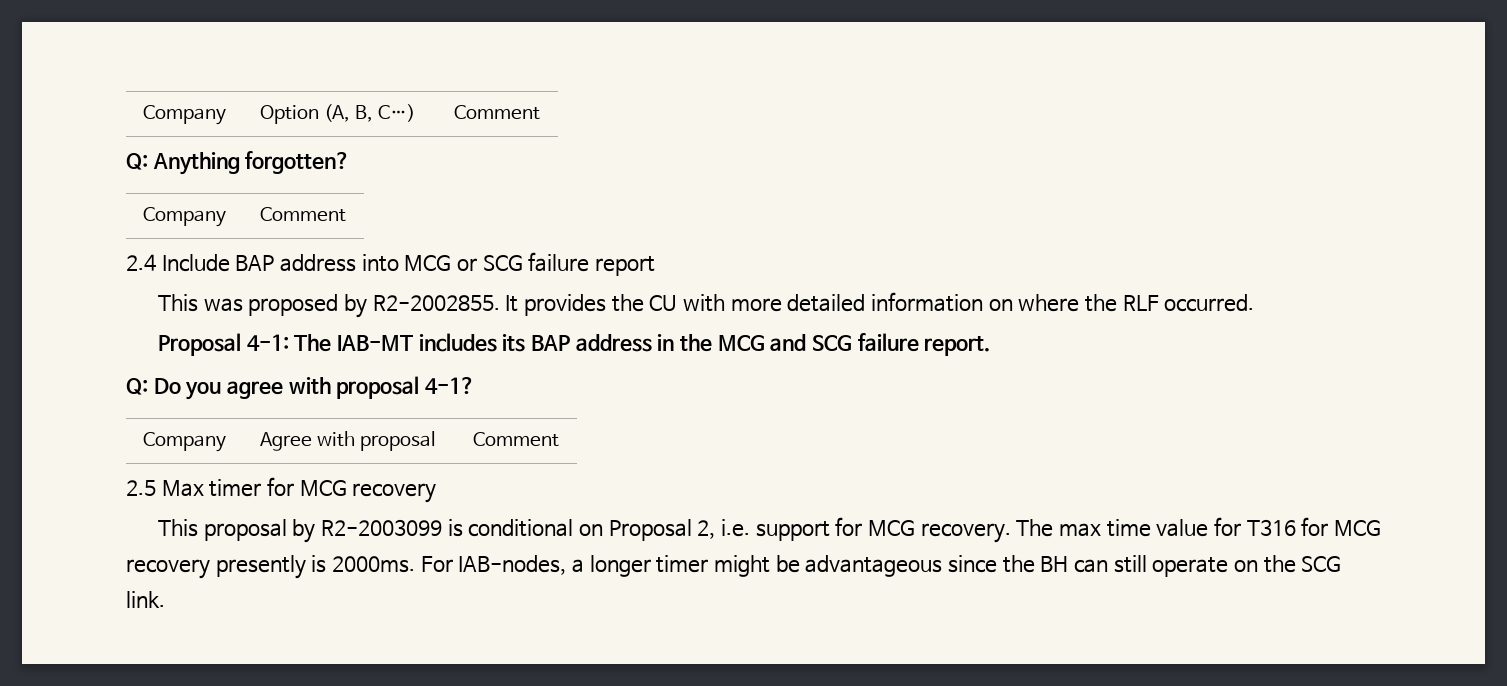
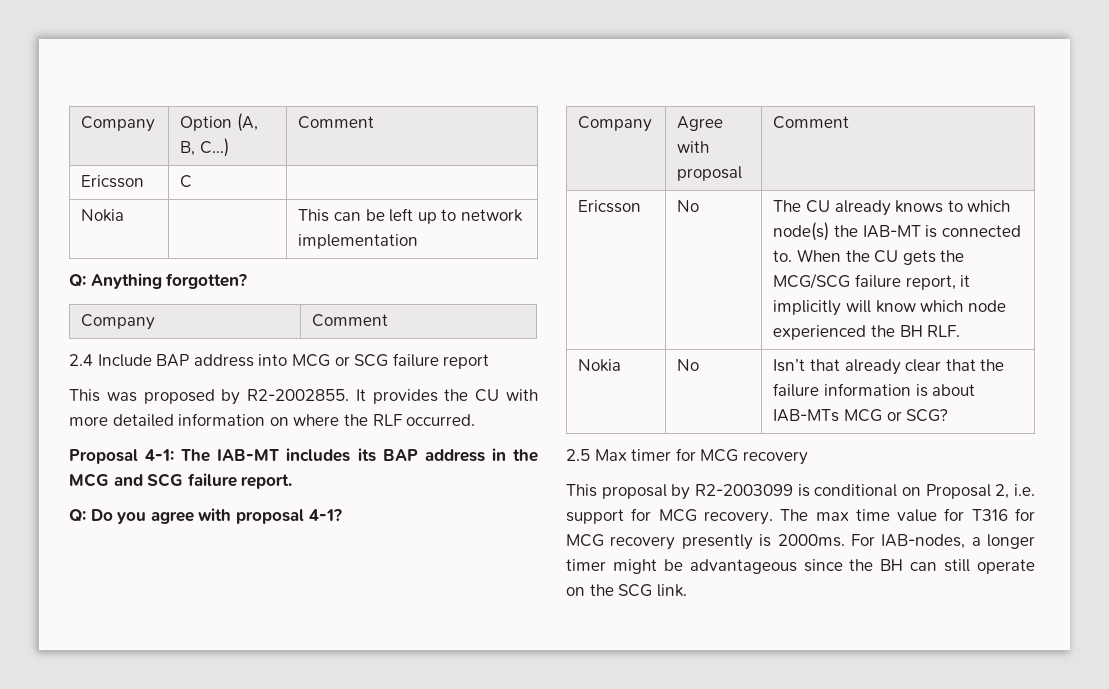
(540, 112) none -> [81,175,145,188] [180,175,193,188] [81,209,125,222] [298,208,523,224] [298,234,419,249] // Ericsson | C | // Nokia | | This can be left up to network implementation
(559, 439) none -> [578,200,642,213] [677,200,700,212] [773,200,1011,216] [773,222,1021,241] [773,249,965,265] [773,273,971,290] [773,300,1006,316] [773,325,961,340] [578,359,622,372] [677,359,700,371] [773,359,1005,375] [773,383,976,397] [773,409,949,422] // Ericsson | No | The CU already knows to which node(s) the IAB-MT is connected to. When the CU gets the MCG/SCG failure report, it implicitly will know which node experienced the BH RLF. // Nokia | No | Isn’t that already clear that the failure information is about IAB-MTs MCG or SCG?

